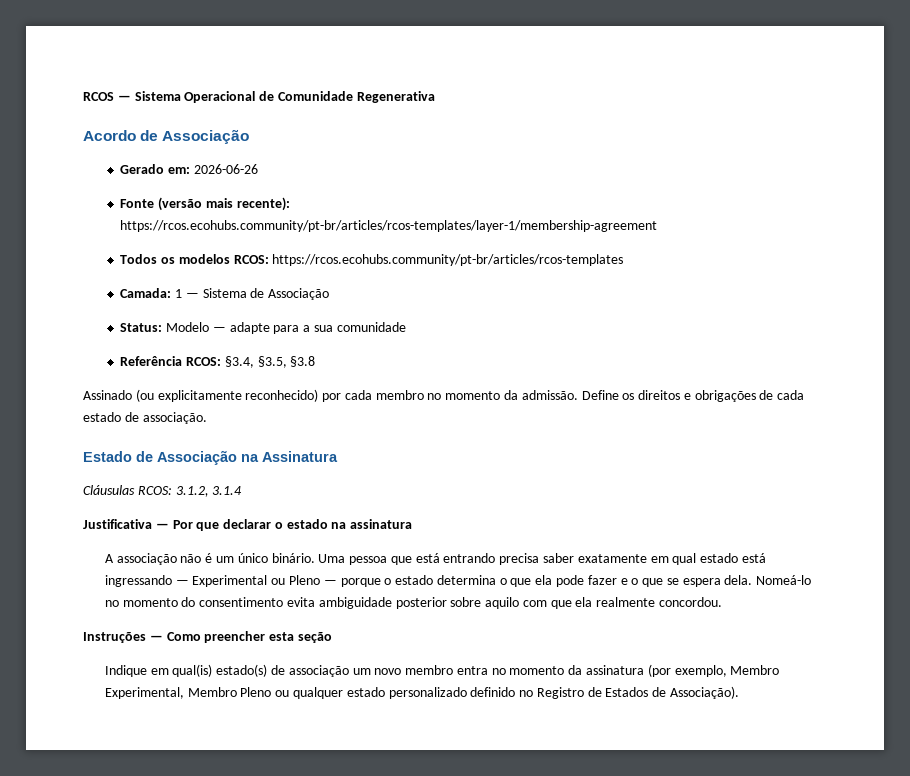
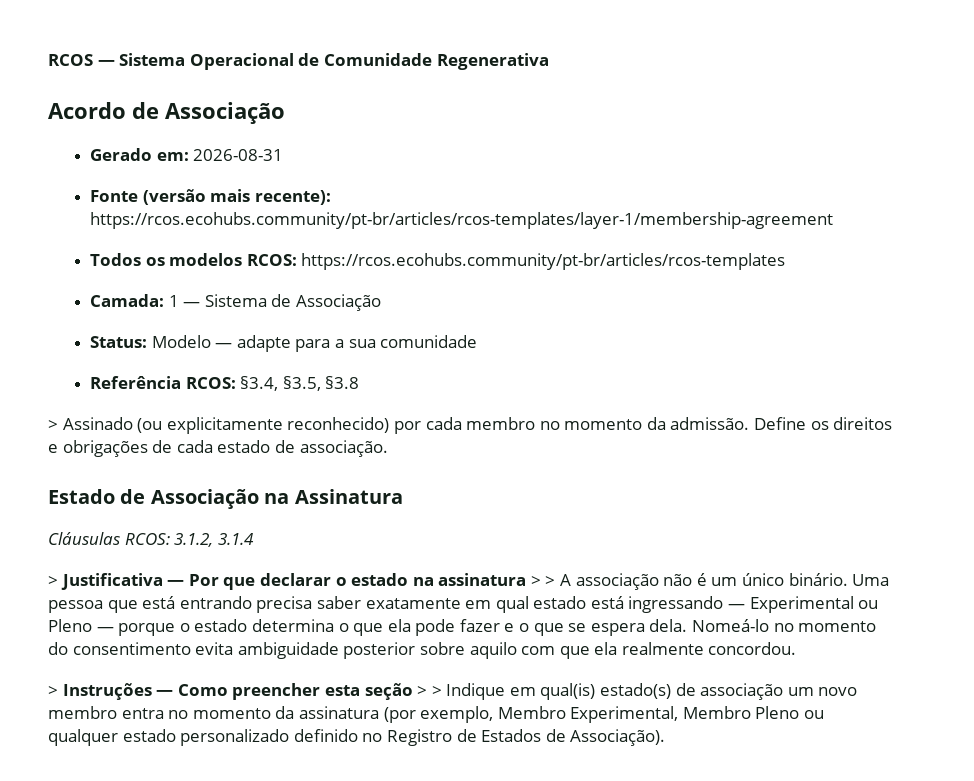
[193,164,258,174] 2026-06-26 -> [193,149,284,161] 2026-08-31
(316, 361) none -> [48,420,58,430] >
(243, 490) none -> [48,576,58,586] >
(413, 524) // -> [530,576,556,586] > >
(722, 602) none -> [48,686,58,696] >
(332, 637) // -> [417,686,442,696] > >

